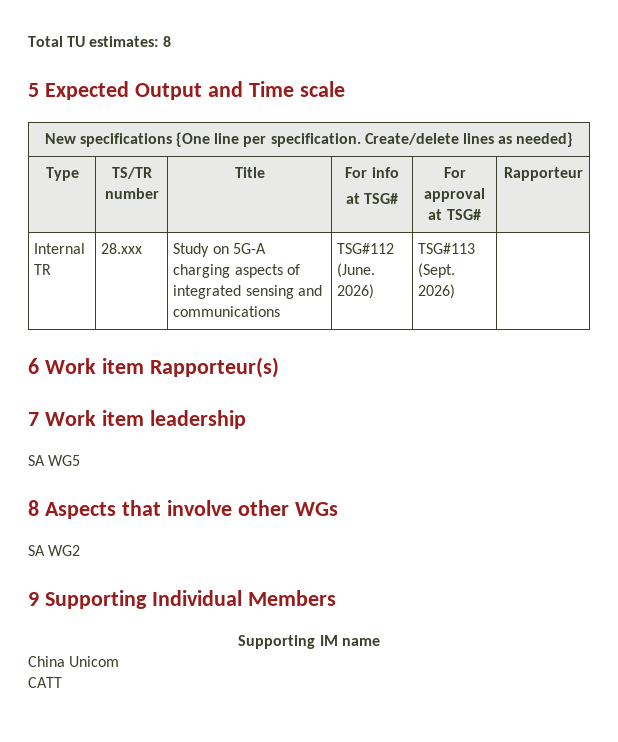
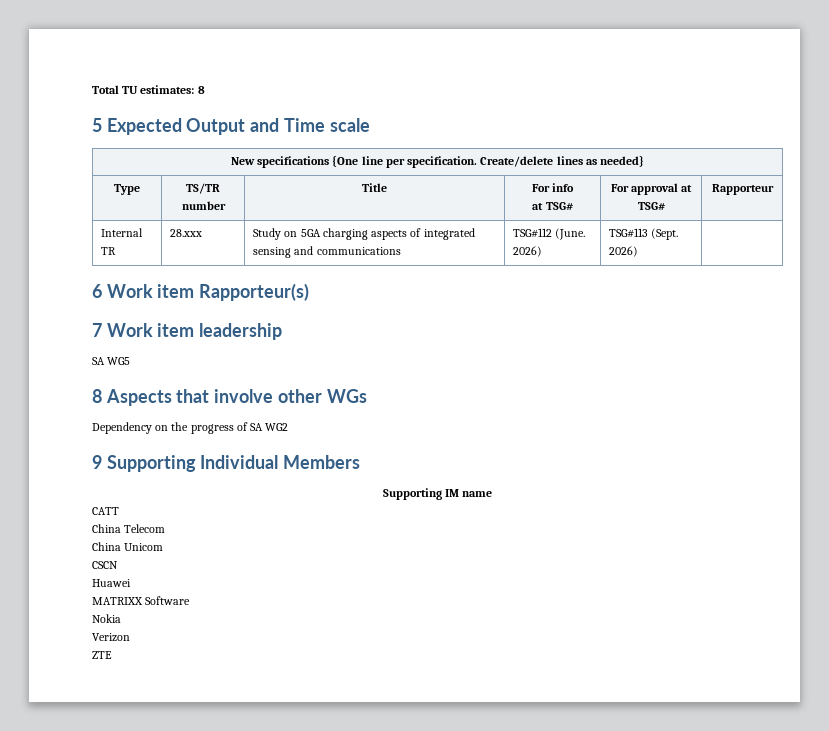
[232,243,266,254] 5G-A -> [300,229,321,237] 5GA
(338, 509) none -> [92,422,248,434] Dependency on the progress of
(380, 642) none -> [92,507,119,515] [92,524,166,533] // CATT // China Telecom
[28,677,62,688] CATT -> [92,561,118,569] [92,579,131,587] [92,596,191,605] [92,614,121,623] [92,633,130,642] [92,651,112,659] CSCN // Huawei // MATRIXX Software // Nokia // Verizon // ZTE

